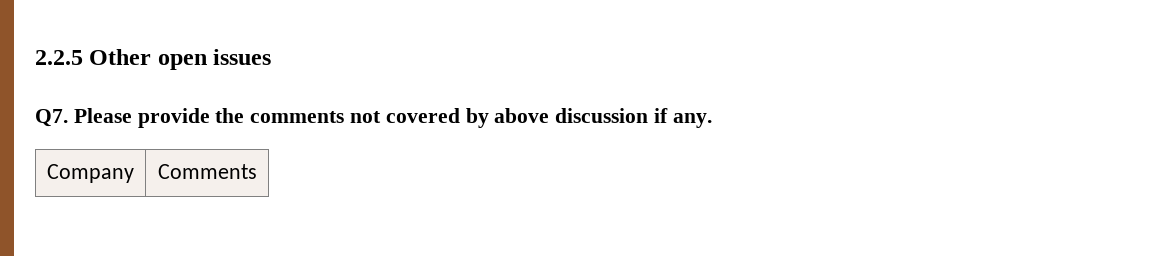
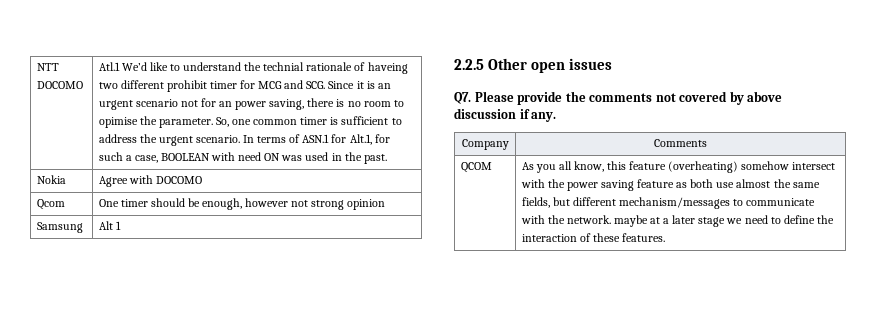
(35, 57) none -> [36,63,59,71] [36,81,83,89] [98,62,408,74] [98,80,391,92] [98,98,404,110] [98,116,402,128] [98,134,390,146] [98,152,387,164] [36,175,66,184] [98,175,202,187] [36,199,65,210] [98,198,386,210] [36,222,83,233] [98,221,121,230] NTT DOCOMO | Atl.1 We’d like to understand the technial rationale of haveing two different prohibit timer for MCG and SCG. Since it is an urgent scenario not for an power saving, there is no room to opimise the parameter. So, one common timer is sufficient to address the urgent scenario. In terms of ASN.1 for Alt.1, for such a case, BOOLEAN with need ON was used in the past. // Nokia | Agree with DOCOMO // Qcom | One timer should be enough, however not strong opinion // Samsung | Alt 1 //
(257, 171) none -> [460,162,492,173] [521,161,836,173] [520,179,820,191] [521,197,816,209] [520,215,834,227] [521,233,665,242] // QCOM | As you all know, this feature (overheating) somehow intersect with the power saving feature as both use almost the same fields, but different mechanism/messages to communicate with the network. maybe at a later stage we need to define the interaction of these features.

